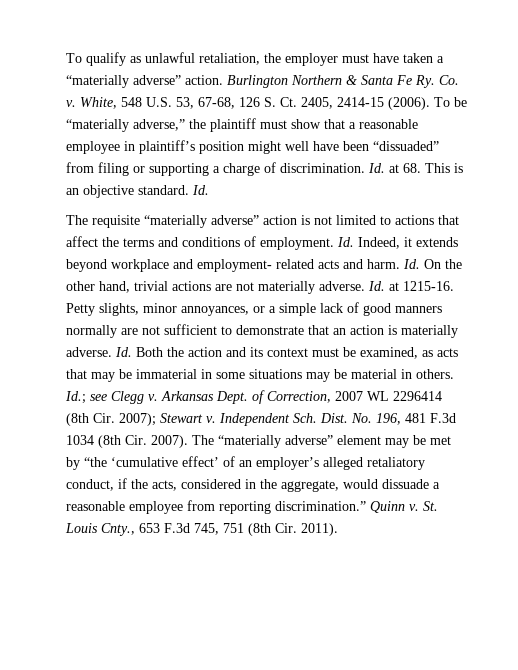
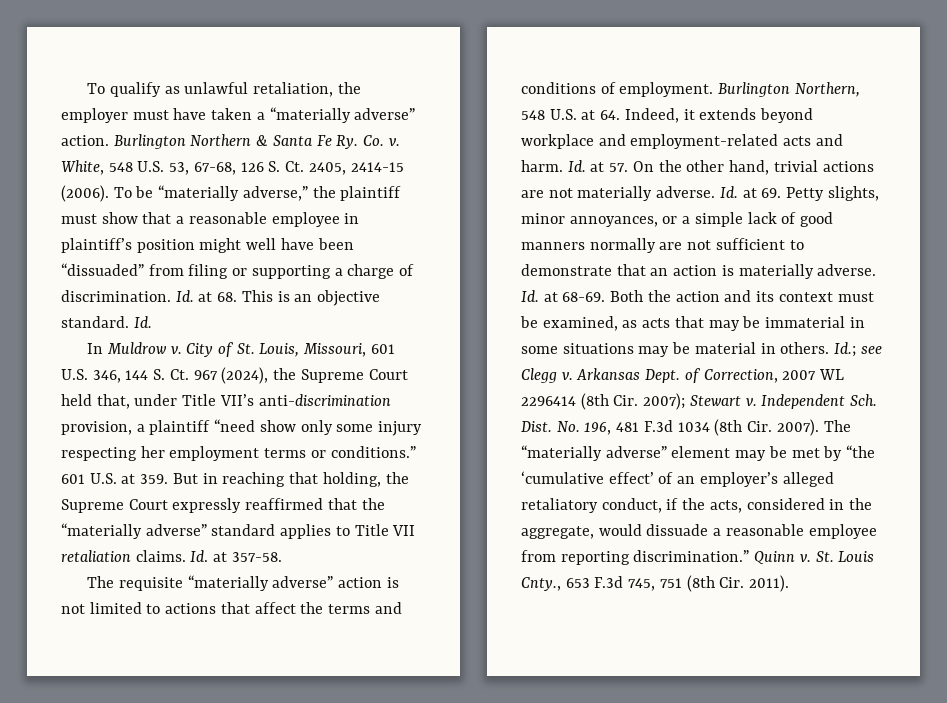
(209, 190) none -> [87,342,395,357] [61,367,408,384] [61,394,391,409] [61,419,423,436] [61,446,416,461] [61,472,409,487] [61,498,385,513] [61,523,416,539] [61,550,282,562] // In Muldrow v. City of St. Louis, Missouri, 601 U.S. 346, 144 S. Ct. 967 (2024), the Supreme Court held that, under Title VII’s anti-discrimination provision, a plaintiff “need show only some injury respecting her employment terms or conditions.” 601 U.S. at 359. But in reaching that holding, the Supreme Court expressly reaffirmed that the “materially adverse” standard applies to Title VII retaliation claims. Id. at 357-58.
[337,237,354,247] Id. -> [718,82,860,97] [521,109,621,120] Burlington Northern, 548 U.S. at 64.
[197,259,314,272] employment- related -> [630,134,779,149] employment-related
(420, 264) none -> [590,162,629,172] at 57.
[403,281,454,291] 1215-16. -> [761,188,782,198] 69.
(132, 352) none -> [543,292,606,302] at 68-69.

